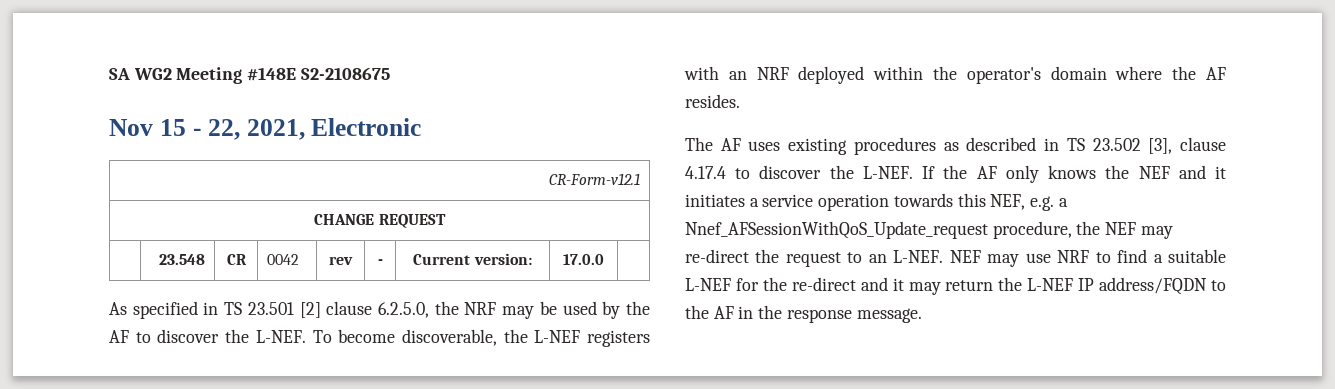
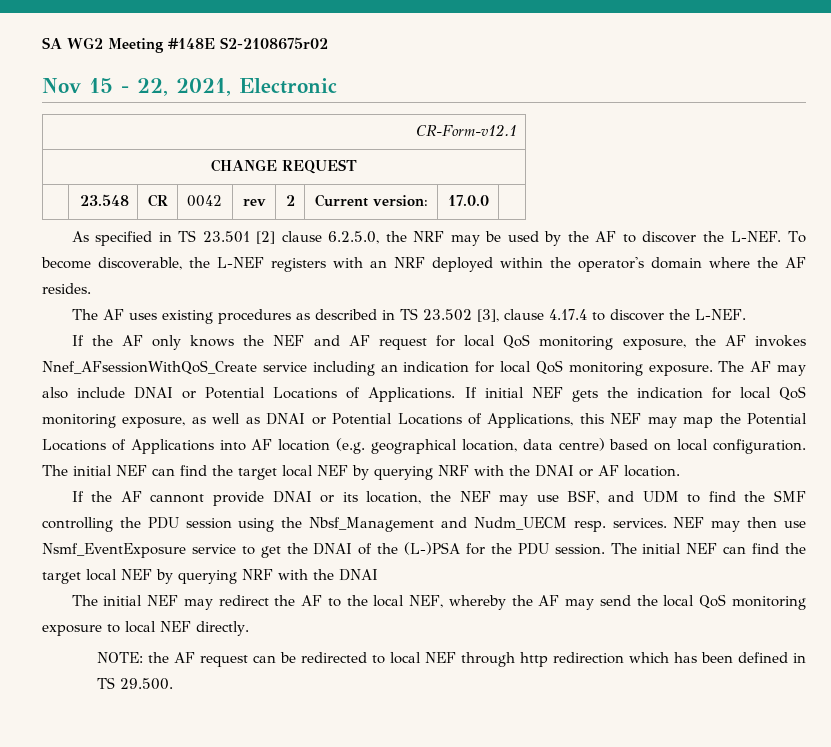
[300,67,390,80] S2-2108675 -> [220,37,328,50] S2-2108675r02
[377,259,383,265] - -> [285,195,295,206] 2
(913, 172) none -> (746, 314) //
[1215,166,1226,179] [685,193,1068,211] [685,221,1173,239] [685,249,1226,267] [685,277,1226,295] [685,305,922,323] it initiates a service operation towards this NEF, e.g. a Nnef_AFSessionWithQoS_Update_request procedure, the NEF may re-direct the request to an L-NEF. NEF may use NRF to find a suitable L-NEF for the re-direct and it may return the L-NEF IP address/FQDN to the AF in the response message. -> [348,334,806,350] [42,360,807,376] [42,386,806,402] [42,413,807,428] [42,438,807,454] [42,465,680,480] [71,490,806,506] [42,517,807,532] [42,542,807,558] [42,569,378,584] [71,594,806,610] [42,621,249,636] [96,652,806,667] [96,677,173,690] AF request for local QoS monitoring exposure, the AF invokes Nnef_AFsessionWithQoS_Create service including an indication for local QoS monitoring exposure. The AF may also include DNAI or Potential Locations of Applications. If initial NEF gets the indication for local QoS monitoring exposure, as well as DNAI or Potential Locations of Applications, this NEF may map the Potential Locations of Applications into AF location (e.g. geographical location, data centre) based on local configuration. The initial NEF can find the target local NEF by querying NRF with the DNAI or AF location. // If the AF cannont provide DNAI or its location, the NEF may use BSF, and UDM to find the SMF controlling the PDU session using the Nbsf_Management and Nudm_UECM resp. services. NEF may then use Nsmf_EventExposure service to get the DNAI of the (L-)PSA for the PDU session. The initial NEF can find the target local NEF by querying NRF with the DNAI // The initial NEF may redirect the AF to the local NEF, whereby the AF may send the local QoS monitoring exposure to local NEF directly. // NOTE: the AF request can be redirected to local NEF through http redirection which has been defined in TS 29.500.

